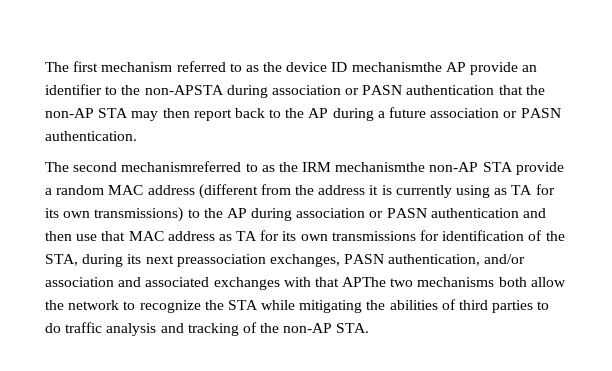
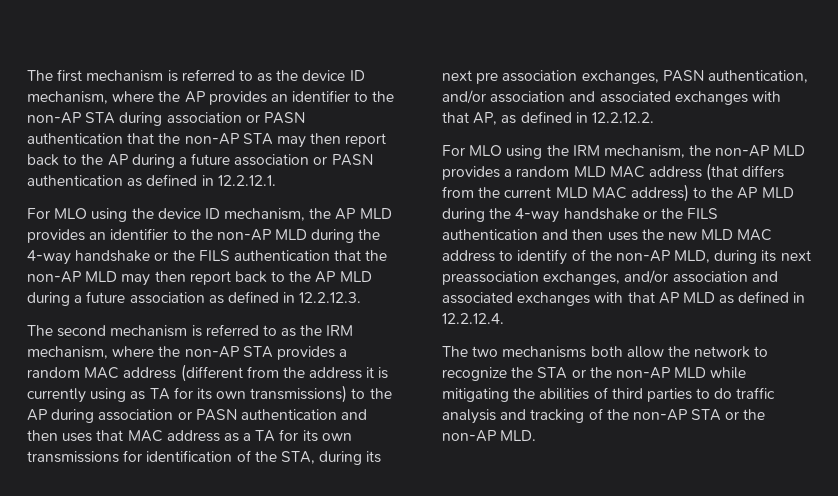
(173, 67) none -> [167,70,178,82] is
[351,62,538,75] [45,84,224,95] mechanismthe AP provide an identifier to the non-APSTA -> [27,90,395,105] [27,112,116,124] mechanism, where the AP provides an identifier to the non-AP STA
[45,131,137,141] authentication. -> [27,174,276,187] [27,208,392,222] [27,228,381,243] [27,250,388,265] [27,271,372,286] [27,291,362,306] authentication as defined in 12.2.12.1. // For MLO using the device ID mechanism, the AP MLD provides an identifier to the non-AP MLD during the 4-way handshake or the FILS authentication that the non-AP MLD may then report back to the AP MLD during a future association as defined in 12.2.12.3.
[121,161,242,172] mechanismreferred -> [110,324,259,337] mechanism is referred
[335,162,564,175] mechanismthe non-AP STA provide -> [27,346,335,360] mechanism, where the non-AP STA provides
[76,234,98,241] use -> [62,433,93,442] uses
(232, 237) none -> [243,433,252,441] a
[176,254,266,267] preassociation -> [476,70,578,84] pre association
[342,277,387,287] APThe -> [473,111,654,125] [442,145,806,159] [442,163,785,181] [442,184,794,202] [442,208,719,223] [442,229,773,241] [442,249,811,265] [442,270,778,285] [442,291,806,306] [442,313,504,324] [442,346,468,357] AP, as defined in 12.2.12.2. // For MLO using the IRM mechanism, the non-AP MLD provides a random MLD MAC address (that differs from the current MLD MAC address) to the AP MLD during the 4-way handshake or the FILS authentication and then uses the new MLD MAC address to identify of the non-AP MLD, during its next preassociation exchanges, and/or association and associated exchanges with that AP MLD as defined in 12.2.12.4. // The
(258, 305) none -> [571,367,707,379] or the non-AP MLD
[336,323,370,333] STA. -> [691,409,766,421] [442,430,537,442] STA or the non-AP MLD.

